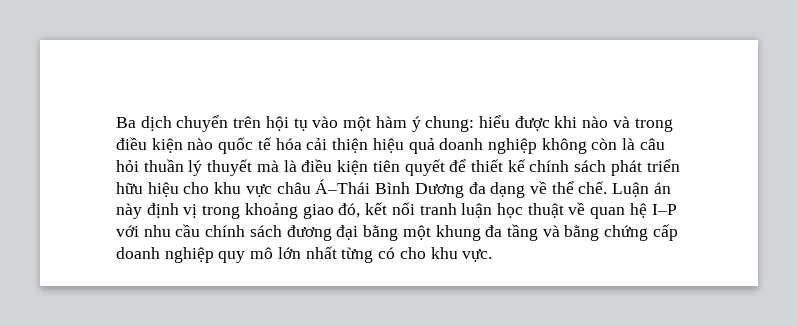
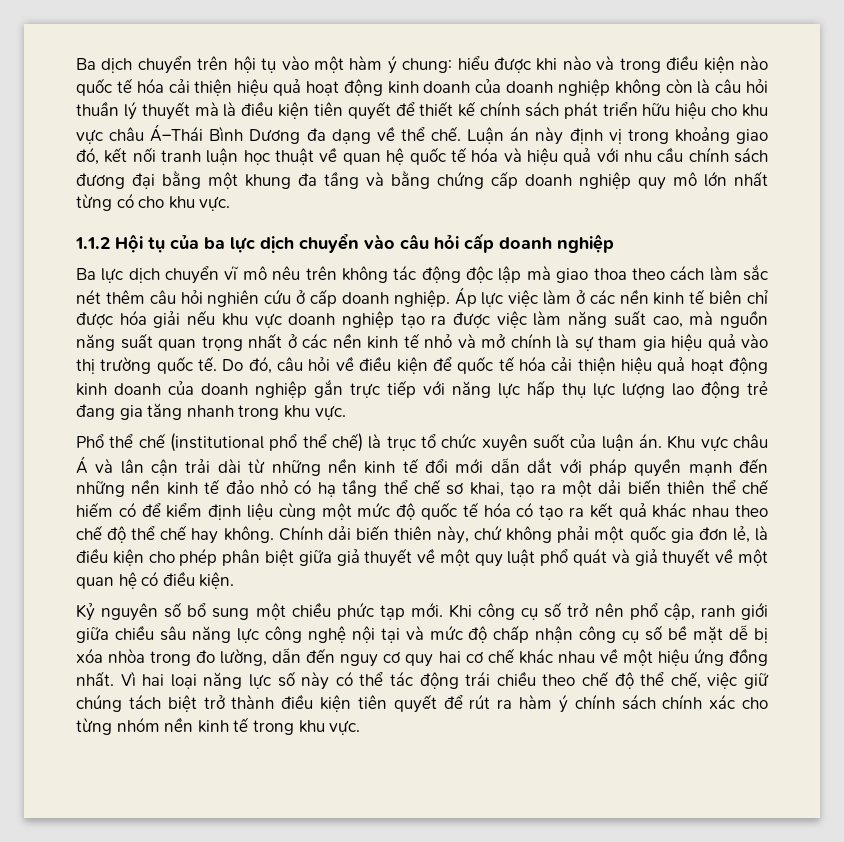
(435, 146) none -> [305,79,502,96] hoạt động kinh doanh của
[651,204,677,215] I–P -> [409,147,592,165] quốc tế hóa và hiệu quả
(493, 255) none -> [75,233,614,253] [76,264,768,284] [76,287,769,307] [76,310,768,328] [76,333,768,351] [76,356,769,374] [76,379,768,398] [76,403,346,420] [76,433,769,452] [76,456,768,477] [76,479,769,497] [76,502,768,520] [76,525,768,544] [76,548,768,567] [76,571,235,589] [76,602,768,621] [76,625,769,643] [76,648,768,667] [76,671,770,690] [76,694,768,713] [76,717,361,735] // 1.1.2 Hội tụ của ba lực dịch chuyển vào câu hỏi cấp doanh nghiệp // Ba lực dịch chuyển vĩ mô nêu trên không tác động độc lập mà giao thoa theo cách làm sắc nét thêm câu hỏi nghiên cứu ở cấp doanh nghiệp. Áp lực việc làm ở các nền kinh tế biên chỉ được hóa giải nếu khu vực doanh nghiệp tạo ra được việc làm năng suất cao, mà nguồn năng suất quan trọng nhất ở các nền kinh tế nhỏ và mở chính là sự tham gia hiệu quả vào thị trường quốc tế. Do đó, câu hỏi về điều kiện để quốc tế hóa cải thiện hiệu quả hoạt động kinh doanh của doanh nghiệp gắn trực tiếp với năng lực hấp thụ lực lượng lao động trẻ đang gia tăng nhanh trong khu vực. // Phổ thể chế (institutional phổ thể chế) là trục tổ chức xuyên suốt của luận án. Khu vực châu Á và lân cận trải dài từ những nền kinh tế đổi mới dẫn dắt với pháp quyền mạnh đến những nền kinh tế đảo nhỏ có hạ tầng thể chế sơ khai, tạo ra một dải biến thiên thể chế hiếm có để kiểm định liệu cùng một mức độ quốc tế hóa có tạo ra kết quả khác nhau theo chế độ thể chế hay không. Chính dải biến thiên này, chứ không phải một quốc gia đơn lẻ, là điều kiện cho phép phân biệt giữa giả thuyết về một quy luật phổ quát và giả thuyết về một quan hệ có điều kiện. // Kỷ nguyên số bổ sung một chiều phức tạp mới. Khi công cụ số trở nên phổ cập, ranh giới giữa chiều sâu năng lực công nghệ nội tại và mức độ chấp nhận công cụ số bề mặt dễ bị xóa nhòa trong đo lường, dẫn đến nguy cơ quy hai cơ chế khác nhau về một hiệu ứng đồng nhất. Vì hai loại năng lực số này có thể tác động trái chiều theo chế độ thể chế, việc giữ chúng tách biệt trở thành điều kiện tiên quyết để rút ra hàm ý chính sách chính xác cho từng nhóm nền kinh tế trong khu vực.

